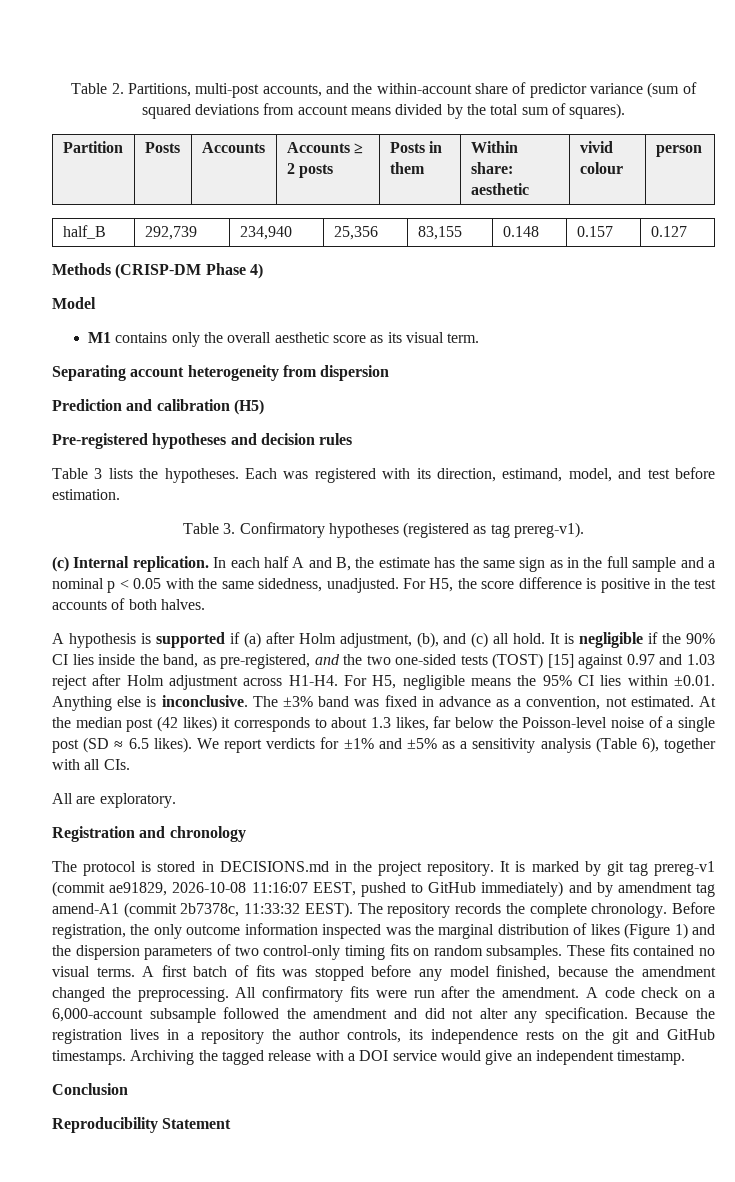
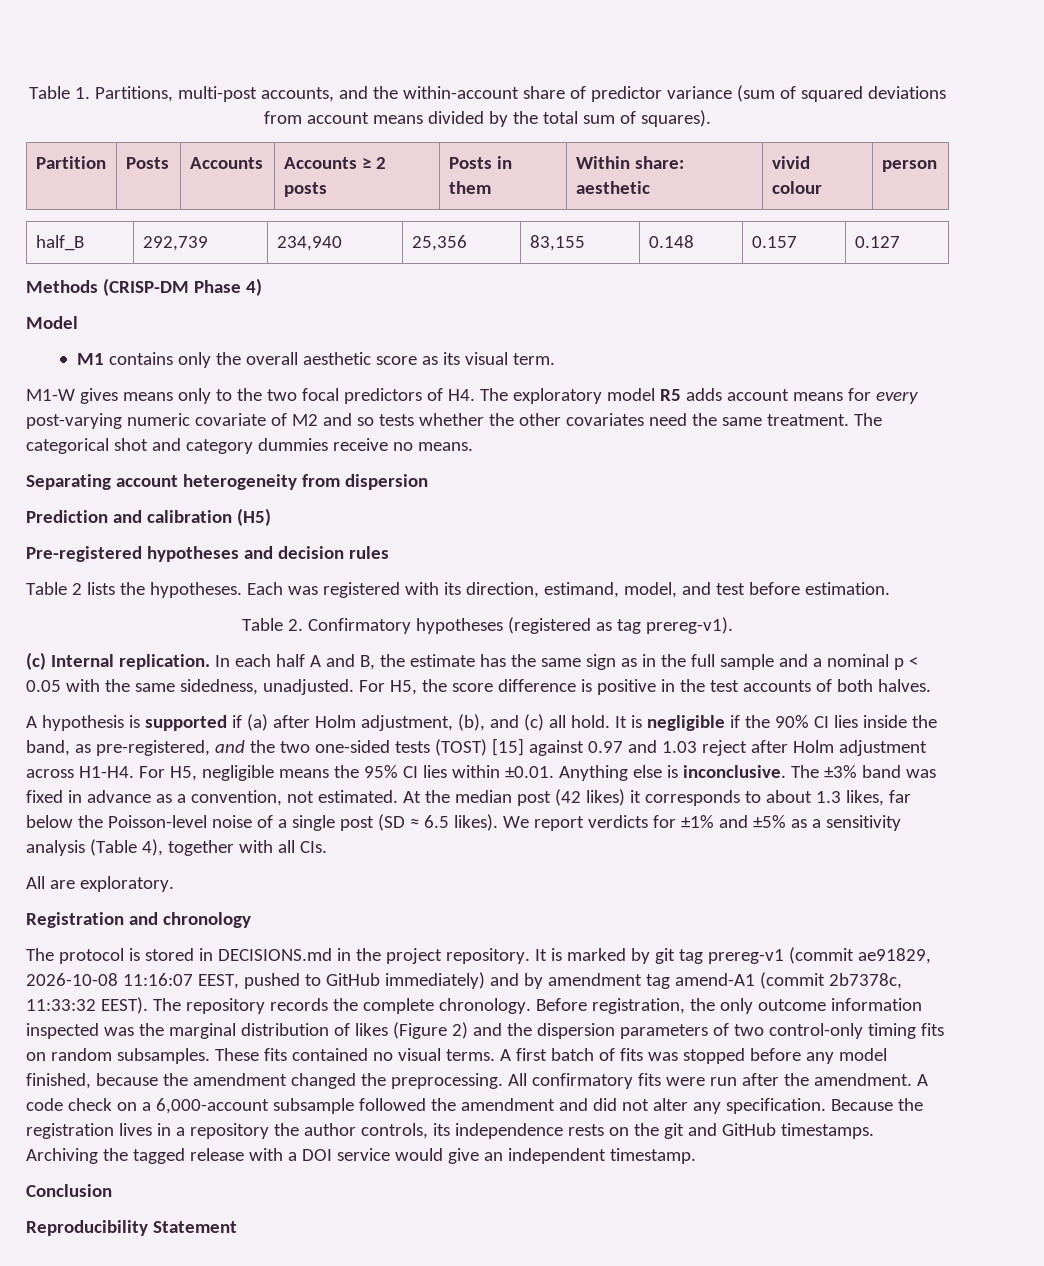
[71,83,124,94] Table 2. -> [29,86,91,99] Table 1.
(480, 338) none -> [26,388,918,404] [26,413,882,429] [26,438,473,454] // M1-W gives means only to the two focal predictors of H4. The exploratory model R5 adds account means for every post-varying numeric covariate of M2 and so tests whether the other covariates need the same treatment. The categorical shot and category dummies receive no means.
[94,468,103,479] 3 -> [71,583,82,595] 2
[223,523,236,534] 3. -> [288,619,304,631] 2.
[641,737,659,753] 6), -> [141,839,163,856] 4),
[674,923,688,939] 1) -> [451,1022,468,1039] 2)

